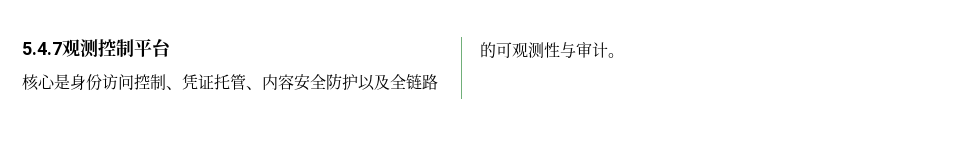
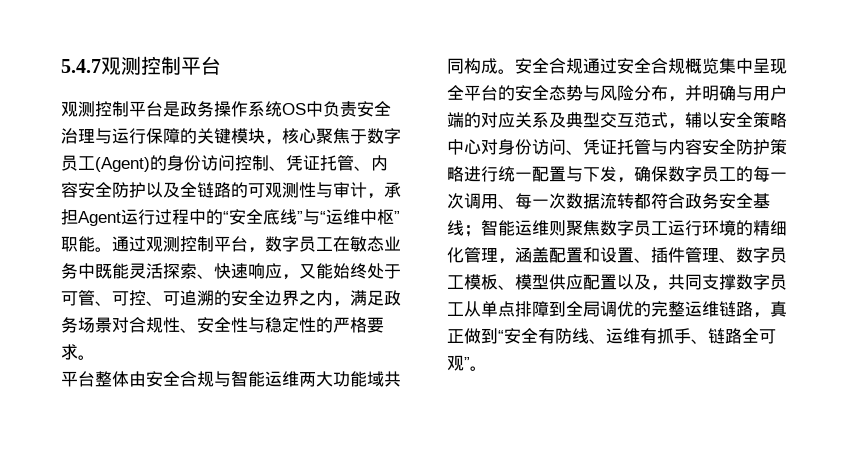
[22,74,70,91] 核心是 -> [61,101,391,117] [61,128,401,145] [61,155,167,172] 观测控制平台是政务操作系统OS中负责安全治理与运行保障的关键模块，核心聚焦于数字员工(Agent)的
(608, 50) none -> [367,182,401,199] [61,209,400,226] [61,236,401,253] [61,263,401,280] [61,290,401,307] [61,317,384,333] [61,344,95,360] [61,370,401,387] [447,58,787,74] [447,85,787,102] [447,112,787,129] [447,139,787,155] [447,166,787,183] [447,193,770,209] [447,219,787,237] [447,247,787,264] [447,274,787,291] [447,301,787,318] [447,328,776,344] [447,355,470,371] ，承担Agent运行过程中的“安全底线”与“运维中枢”职能。通过观测控制平台，数字员工在敏态业务中既能灵活探索、快速响应，又能始终处于可管、可控、可追溯的安全边界之内，满足政务场景对合规性、安全性与稳定性的严格要求。 // 平台整体由安全合规与智能运维两大功能域共同构成。安全合规通过安全合规概览集中呈现全平台的安全态势与风险分布，并明确与用户端的对应关系及典型交互范式，辅以安全策略中心对身份访问、凭证托管与内容安全防护策略进行统一配置与下发，确保数字员工的每一次调用、每一次数据流转都符合政务安全基线；智能运维则聚焦数字员工运行环境的精细化管理，涵盖配置和设置、插件管理、数字员工模板、模型供应配置以及，共同支撑数字员工从单点排障到全局调优的完整运维链路，真正做到“安全有防线、运维有抓手、链路全可观”

